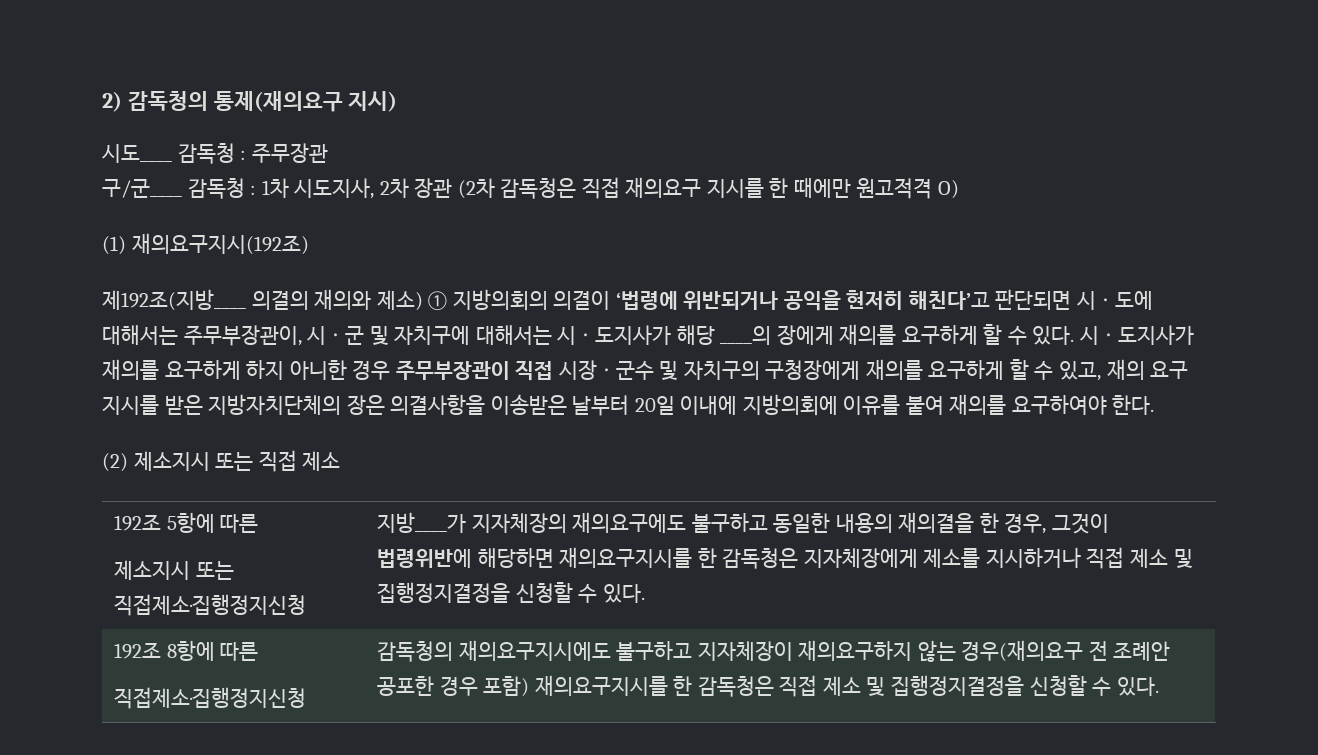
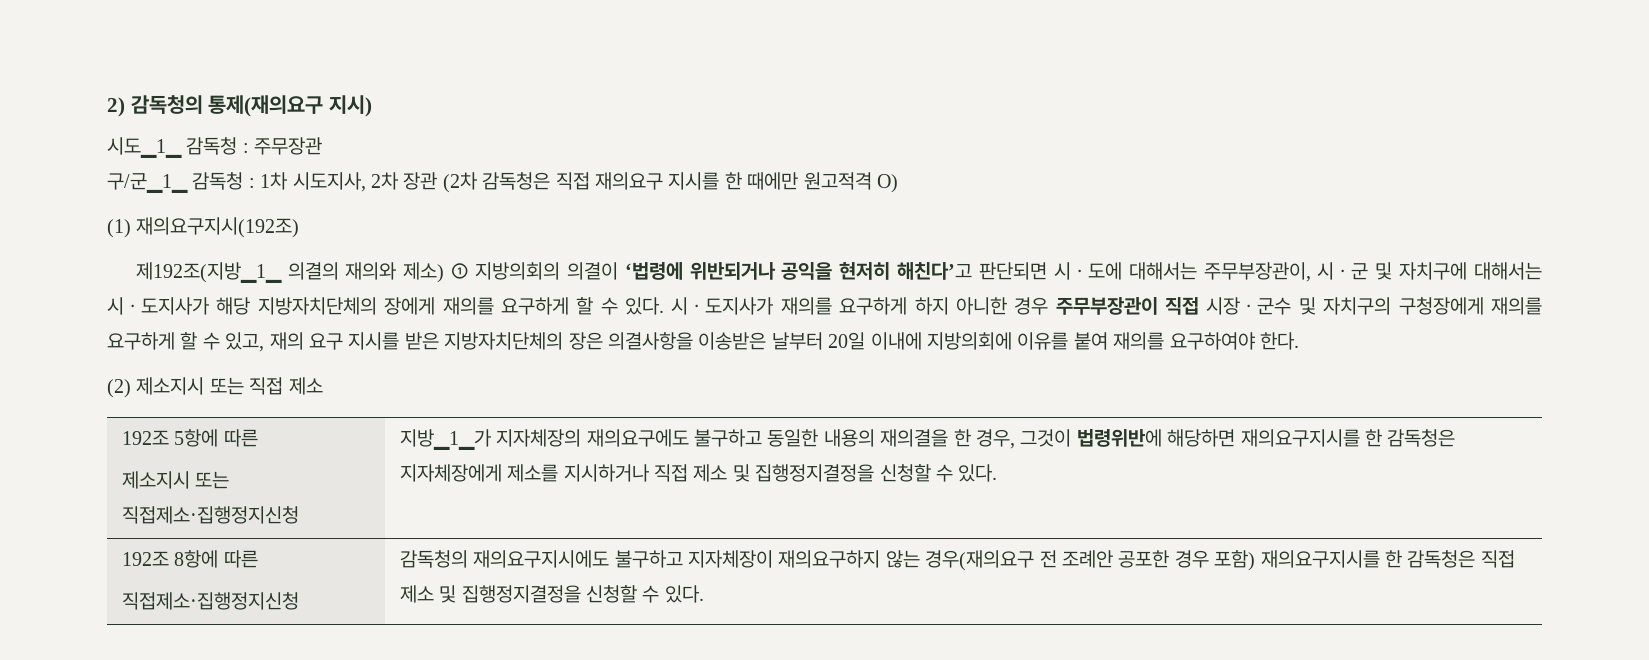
[102,144,172,163] 시도____ -> [107,137,182,158] 시도▁1▁
[102,179,182,198] 구/군____ -> [107,173,188,193] 구/군▁1▁
[102,289,246,311] 제192조(지방____ -> [135,262,282,283] 제192조(지방▁1▁
[720,326,772,345] ____의 -> [257,297,377,315] 지방자치단체의
[377,512,467,533] 지방____가 -> [399,429,491,450] 지방▁1▁가

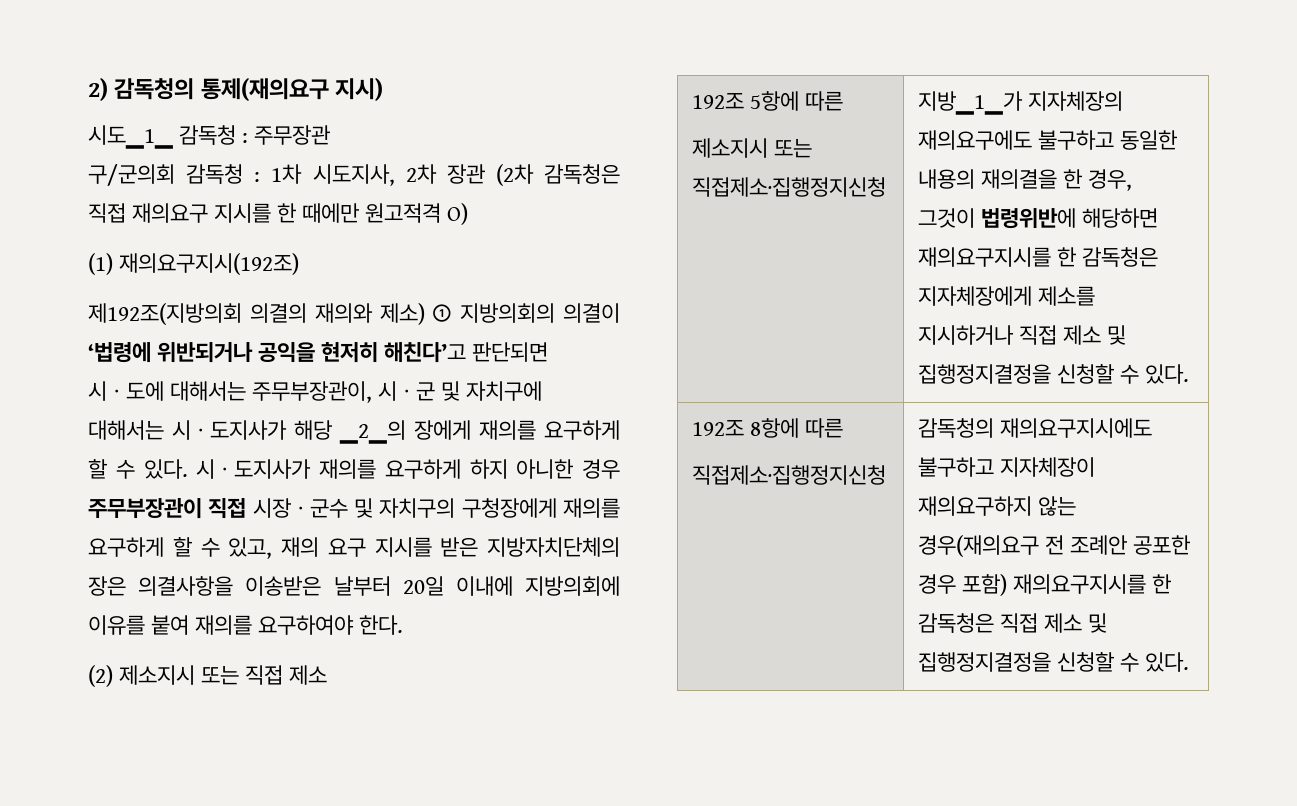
[107,173,188,193] 구/군▁1▁ -> [88,164,175,186] 구/군의회
[135,262,282,283] 제192조(지방▁1▁ -> [88,303,242,325] 제192조(지방의회
[257,297,377,315] 지방자치단체의 -> [339,420,406,444] ▁2▁의

